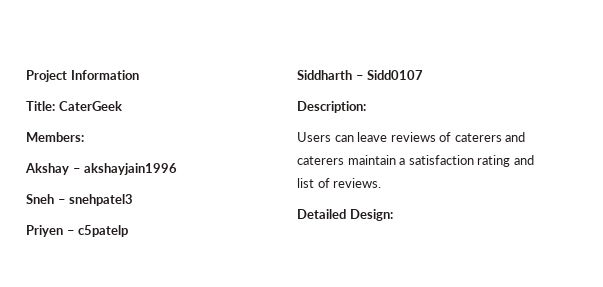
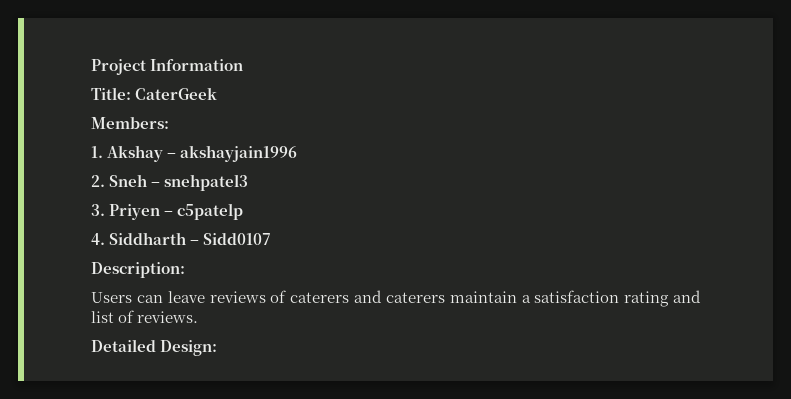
(84, 137) none -> [91,146,103,158] 1.
(178, 169) none -> [91,175,105,187] 2.
(134, 200) none -> [91,204,105,216] 3.
(129, 231) none -> [91,233,105,245] 4.

